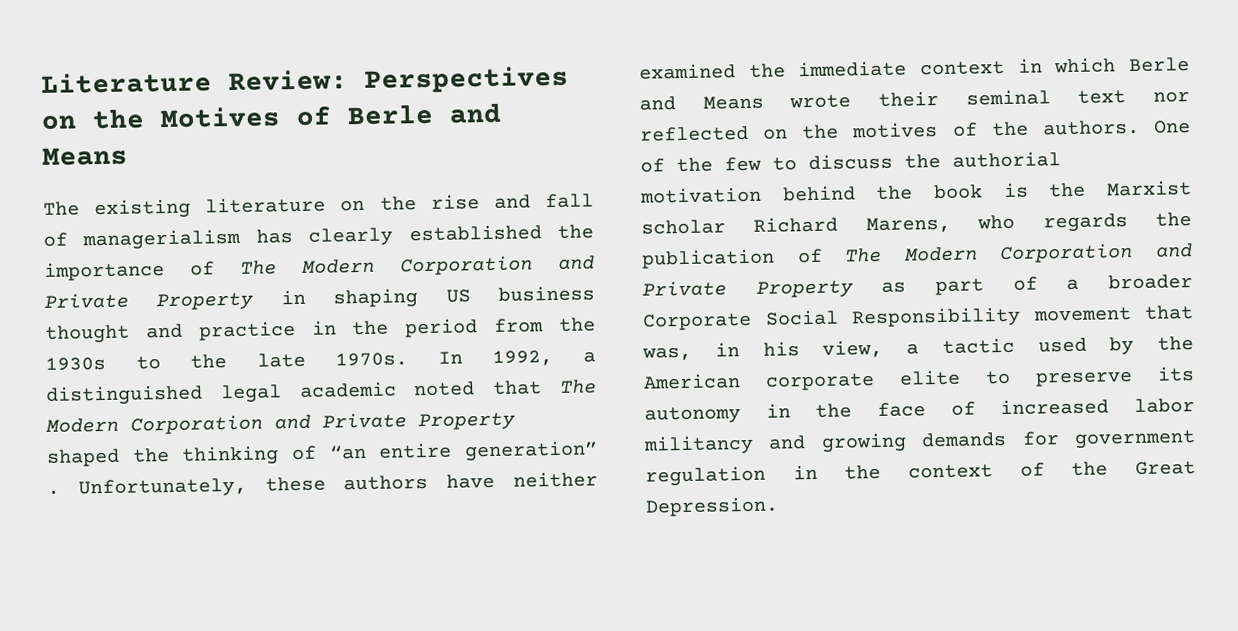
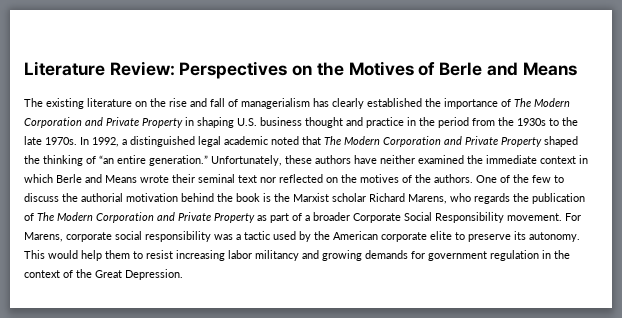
[445,289,471,303] US -> [237,118,257,126] U.S.
[464,440,598,462] [47,490,60,495] generation” . -> [149,155,208,166] generation.”
[1032,305,1194,322] [642,339,884,361] movement that was, in his view, -> [507,213,581,221] [24,231,233,242] movement. For Marens, corporate social responsibility was
[644,398,1110,425] autonomy in the face of increased -> [529,232,580,242] [24,250,225,261] autonomy. This would help them to resist increasing

